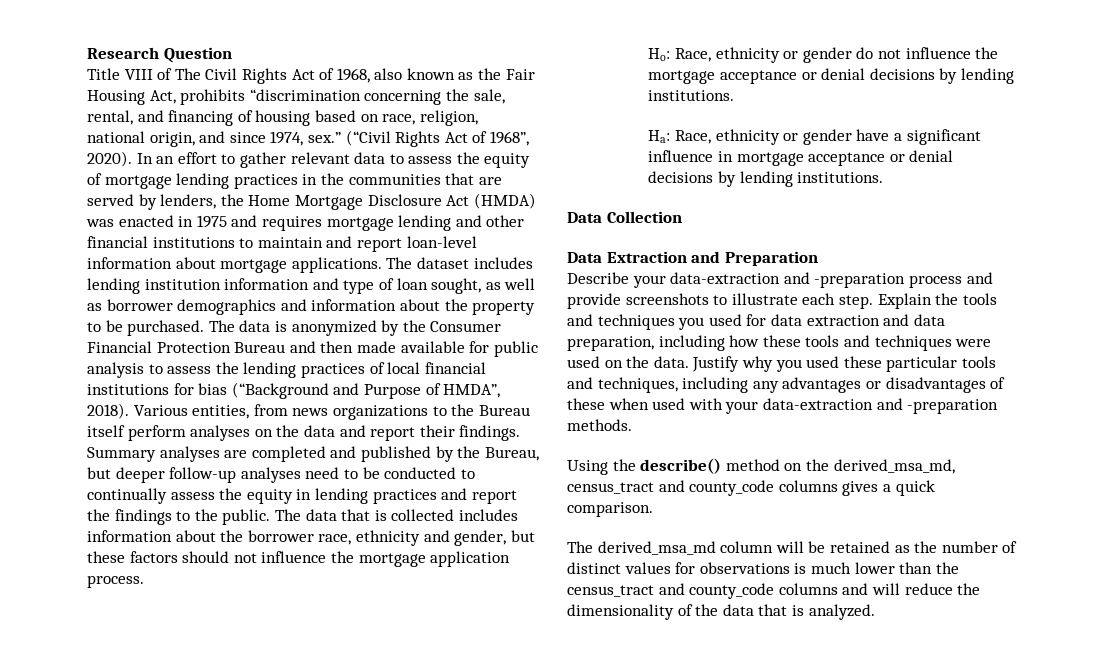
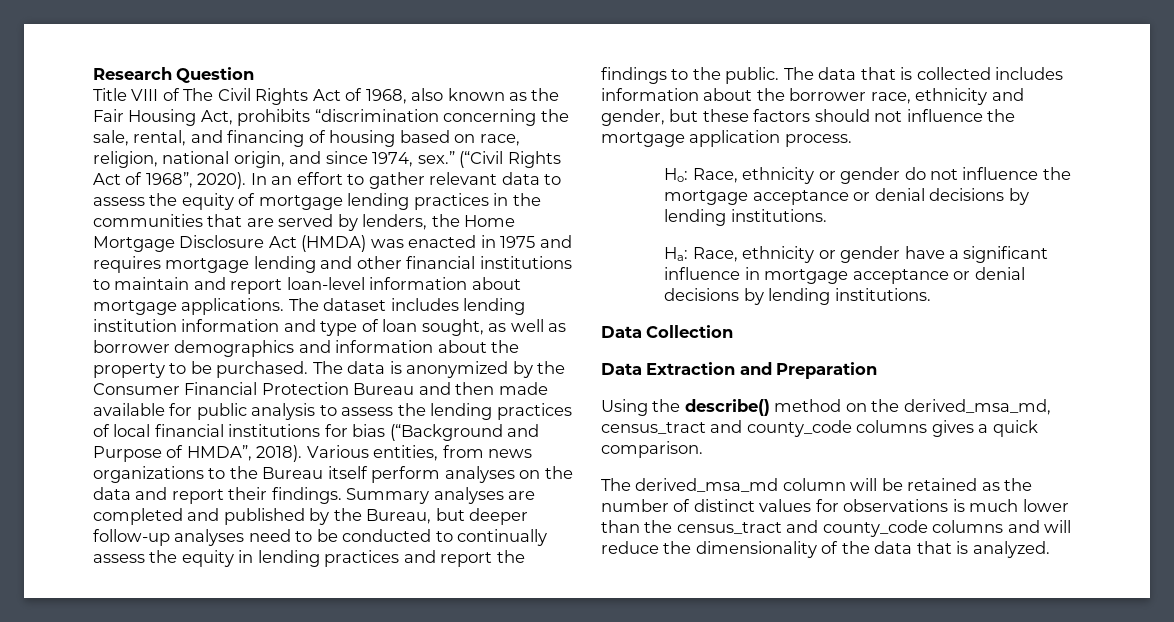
[567,272,993,288] [567,293,997,309] [567,314,945,330] [567,335,992,351] [567,356,996,372] [567,377,1006,393] [567,398,999,414] [567,419,632,431] // Describe your data-extraction and -preparation process and provide screenshots to illustrate each step. Explain the tools and techniques you used for data extraction and data preparation, including how these tools and techniques were used on the data. Justify why you used these particular tools and techniques, including any advantages or disadvantages of these when used with your data-extraction and -preparation methods. -> (878, 370) none

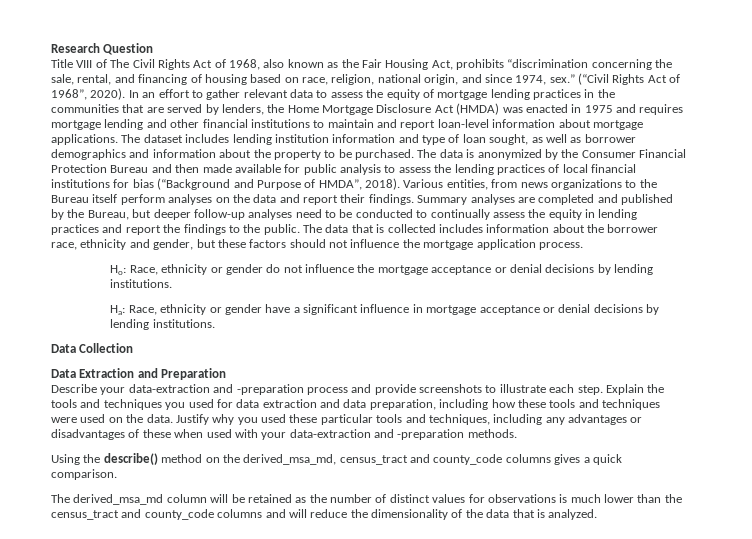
(878, 370) none -> [51,384,665,395] [51,399,660,410] [51,414,643,425] [51,429,517,440] // Describe your data-extraction and -preparation process and provide screenshots to illustrate each step. Explain the tools and techniques you used for data extraction and data preparation, including how these tools and techniques were used on the data. Justify why you used these particular tools and techniques, including any advantages or disadvantages of these when used with your data-extraction and -preparation methods.

